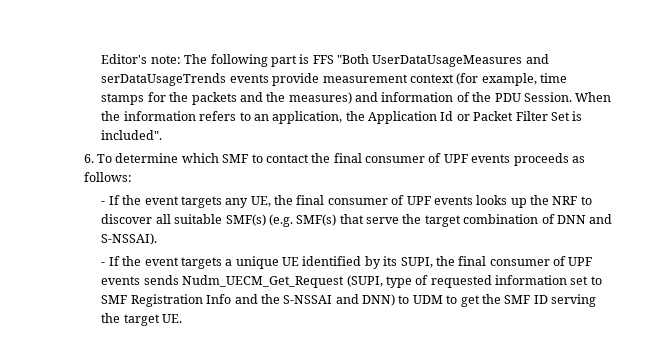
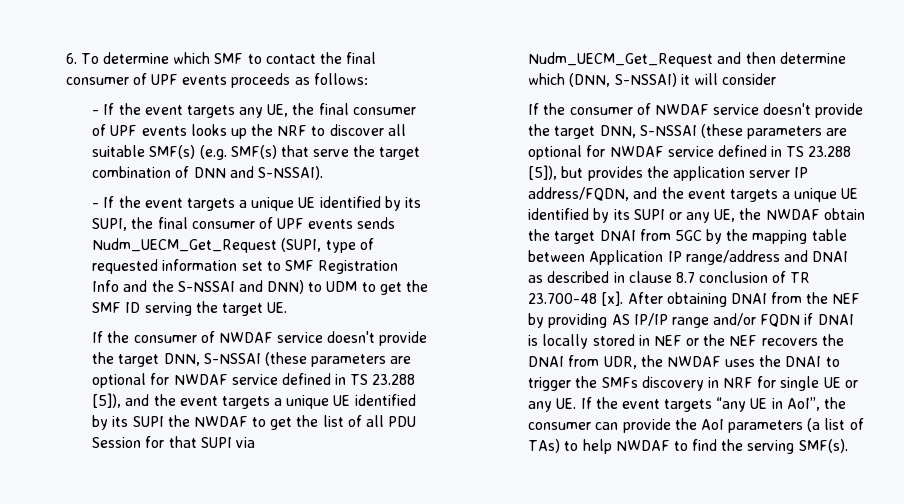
[101,54,549,67] [101,73,568,86] [101,92,612,105] [101,111,583,124] [101,130,163,140] Editor's note: The following part is FFS "Both UserDataUsageMeasures and serDataUsageTrends events provide measurement context (for example, time stamps for the packets and the measures) and information of the PDU Session. When the information refers to an application, the Application Id or Packet Filter Set is included". // -> (65, 58) none
(183, 318) none -> [92,331,428,346] [92,352,412,367] [92,373,416,388] [92,393,416,409] [92,415,417,430] [92,436,255,448] [528,52,846,67] [528,73,777,87] [528,103,864,118] [528,124,848,139] [528,145,852,160] [528,165,809,181] [528,187,859,202] [528,208,865,223] [528,229,847,244] [528,250,849,265] [528,271,811,283] [528,291,861,307] [528,313,854,328] [528,334,844,349] [528,355,840,369] [528,376,858,391] [528,397,847,412] [528,418,864,433] [528,439,848,454] // If the consumer of NWDAF service doesn't provide the target DNN, S-NSSAI (these parameters are optional for NWDAF service defined in TS 23.288 [5]), and the event targets a unique UE identified by its SUPI the NWDAF to get the list of all PDU Session for that SUPI via Nudm_UECM_Get_Request and then determine which (DNN, S-NSSAI) it will consider // If the consumer of NWDAF service doesn't provide the target DNN, S-NSSAI (these parameters are optional for NWDAF service defined in TS 23.288 [5]), but provides the application server IP address/FQDN, and the event targets a unique UE identified by its SUPI or any UE, the NWDAF obtain the target DNAI from 5GC by the mapping table between Application IP range/address and DNAI as described in clause 8.7 conclusion of TR 23.700-48 [x]. After obtaining DNAI from the NEF by providing AS IP/IP range and/or FQDN if DNAI is locally stored in NEF or the NEF recovers the DNAI from UDR, the NWDAF uses the DNAI to trigger the SMFs discovery in NRF for single UE or any UE. If the event targets “any UE in AoI”, the consumer can provide the AoI parameters (a list of TAs) to help NWDAF to find the serving SMF(s).

